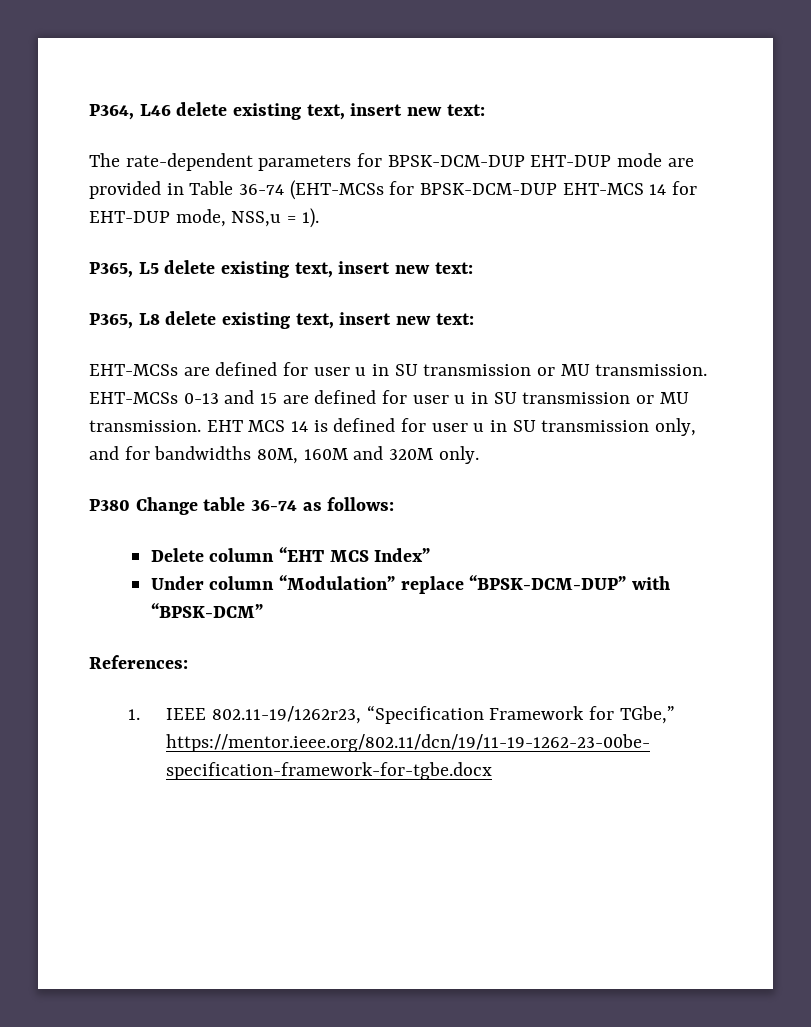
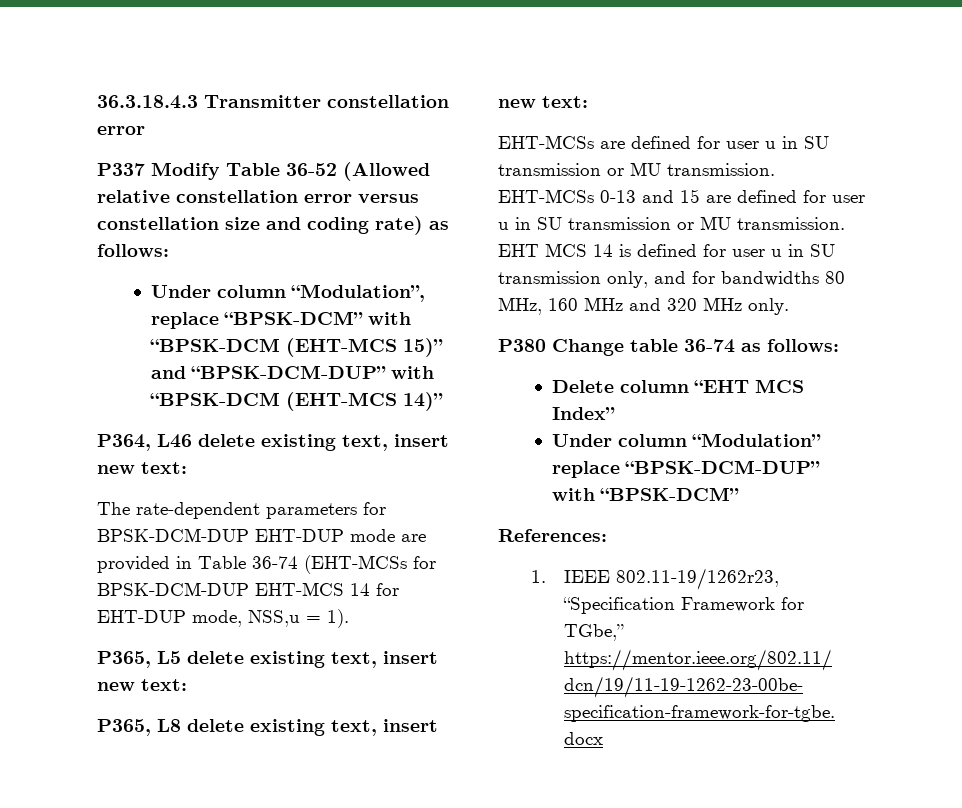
(89, 112) none -> [97,95,449,109] [97,126,145,135] [97,162,430,181] [97,190,419,203] [97,216,449,235] [97,244,169,257] [151,284,426,302] [151,311,412,329] [150,338,444,357] [151,365,435,379] [150,392,444,411] 36.3.18.4.3 Transmitter constellation error // P337 Modify Table 36-52 (Allowed relative constellation error versus constellation size and coding rate) as follows: // Under column “Modulation”, replace “BPSK-DCM” with “BPSK-DCM (EHT-MCS 15)” and “BPSK-DCM-DUP” with “BPSK-DCM (EHT-MCS 14)” //
[257,446,434,464] 80M, 160M and 320M -> [825,271,845,284] [498,297,742,315] 80 MHz, 160 MHz and 320 MHz

